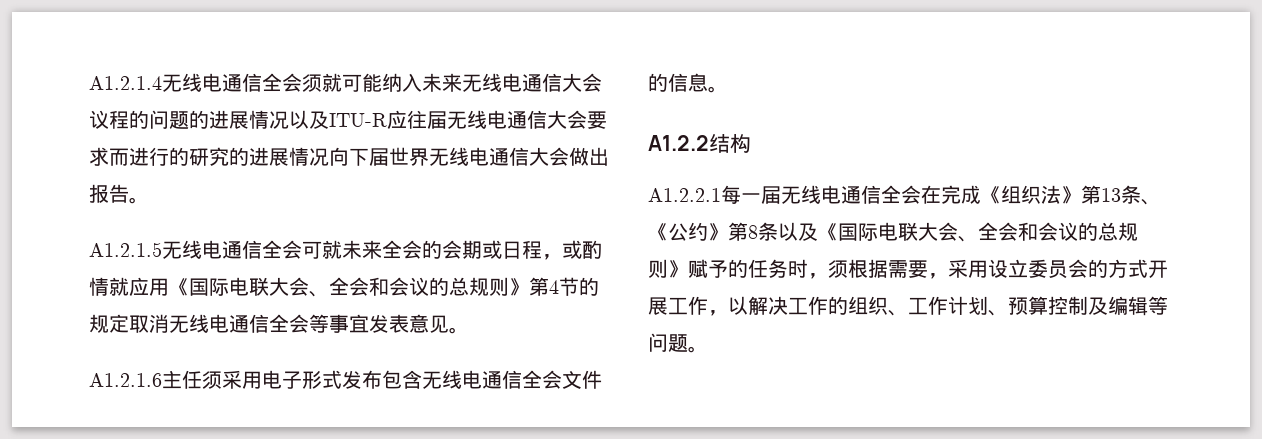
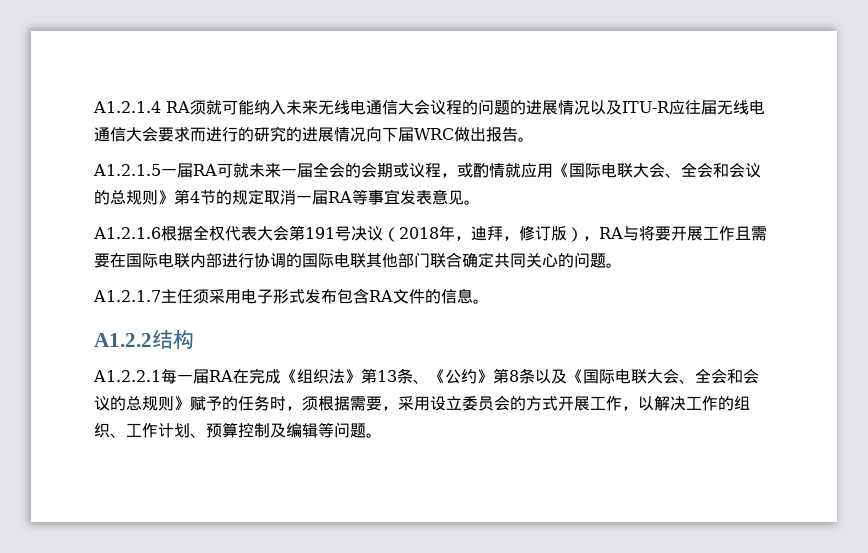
[162,73,302,92] 无线电通信全会 -> [166,101,190,113] RA
[389,147,569,166] 世界无线电通信大会 -> [414,128,454,140] WRC
[162,240,302,259] 无线电通信全会 -> [161,163,217,178] 一届RA
(382, 249) none -> [281,163,313,178] 一届
[502,241,522,259] 日 -> [409,163,425,178] 议
[169,314,309,333] 无线电通信全会 -> [296,190,352,205] 一届RA
(162, 380) none -> [161,225,767,242] [94,252,622,268] [93,290,161,302] 根据全权代表大会第191号决议（2018年，迪拜，修订版），RA与将要开展工作且需要在国际电联内部进行协调的国际电联其他部门联合确定共同关心的问题。 // A1.2.1.7
[422,370,562,389] 无线电通信全会 -> [369,290,393,302] RA
[781,185,921,204] 无线电通信全会 -> [209,370,233,382] RA

